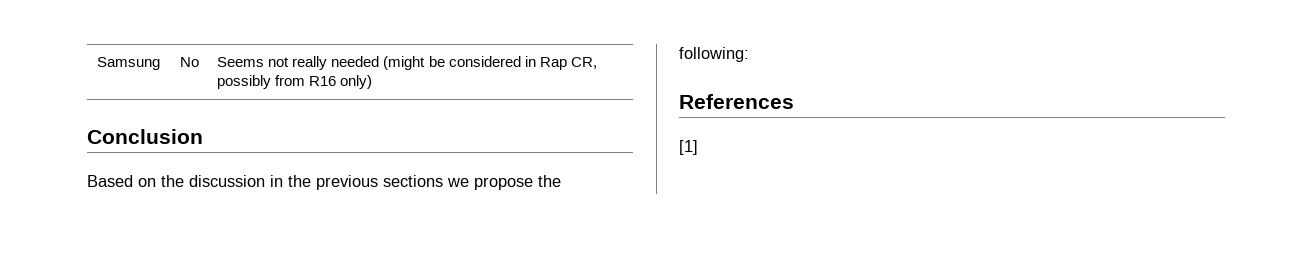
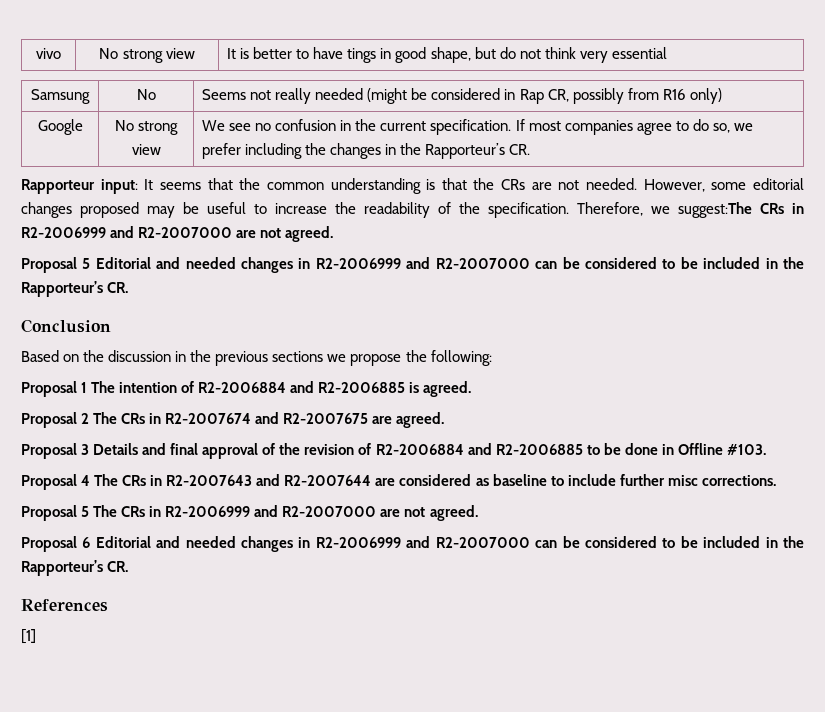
(97, 63) none -> [36,48,61,59] [99,48,195,63] [227,47,667,63] vivo | No strong view | It is better to have tings in good shape, but do not think very essential //
(373, 82) none -> [37,119,83,135] [114,120,179,135] [131,144,161,155] [202,119,753,135] [202,143,531,159] [21,178,804,194] [21,202,804,218] [21,226,334,242] [21,257,804,273] [21,281,129,297] // Google | No strong view | We see no confusion in the current specification. If most companies agree to do so, we prefer including the changes in the Rapporteur’s CR. // Rapporteur input: It seems that the common understanding is that the CRs are not needed. However, some editorial changes proposed may be useful to increase the readability of the specification. Therefore, we suggest:The CRs in R2-2006999 and R2-2007000 are not agreed. // Proposal 5 Editorial and needed changes in R2-2006999 and R2-2007000 can be considered to be included in the Rapporteur’s CR.
(749, 54) none -> [21,381,472,397] [21,412,445,428] [21,443,766,459] [21,474,776,490] [21,505,478,521] [21,536,804,552] [21,560,129,576] // Proposal 1 The intention of R2-2006884 and R2-2006885 is agreed. // Proposal 2 The CRs in R2-2007674 and R2-2007675 are agreed. // Proposal 3 Details and final approval of the revision of R2-2006884 and R2-2006885 to be done in Offline #103. // Proposal 4 The CRs in R2-2007643 and R2-2007644 are considered as baseline to include further misc corrections. // Proposal 5 The CRs in R2-2006999 and R2-2007000 are not agreed. // Proposal 6 Editorial and needed changes in R2-2006999 and R2-2007000 can be considered to be included in the Rapporteur’s CR.

